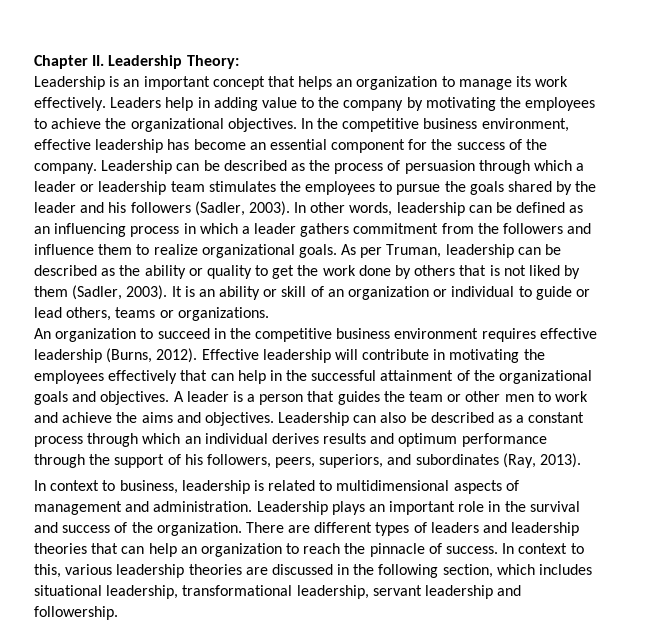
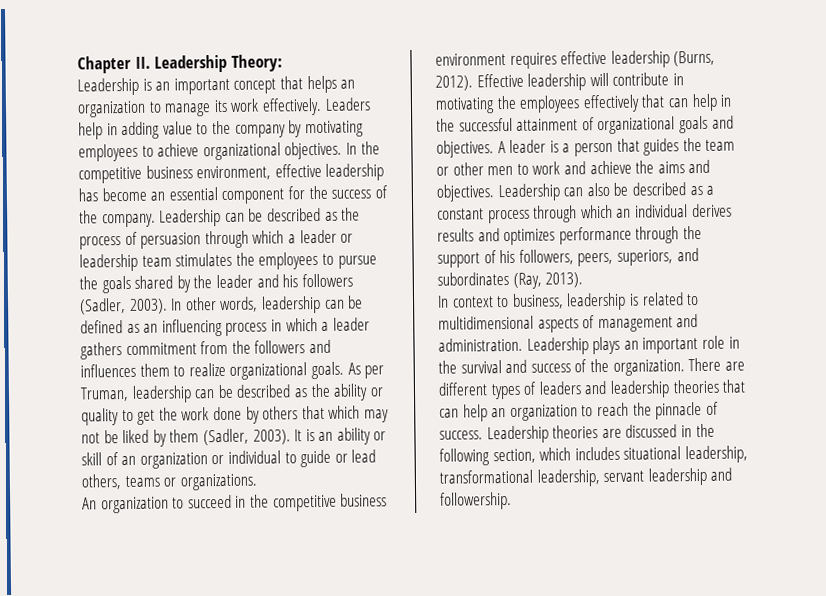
[500,97,522,108] the -> (364, 129) none
[105,118,127,129] the -> (200, 150) none
[34,244,94,255] influence -> [80,363,136,378] influences
[489,265,526,276] is not -> [328,405,389,423] [81,430,119,444] which may not be
[473,370,495,381] the -> (595, 124) none
[398,433,458,447] optimum -> [503,228,556,246] optimizes
[502,543,584,554] [34,564,185,578] In context to this, various leadership -> [486,425,549,444] Leadership

